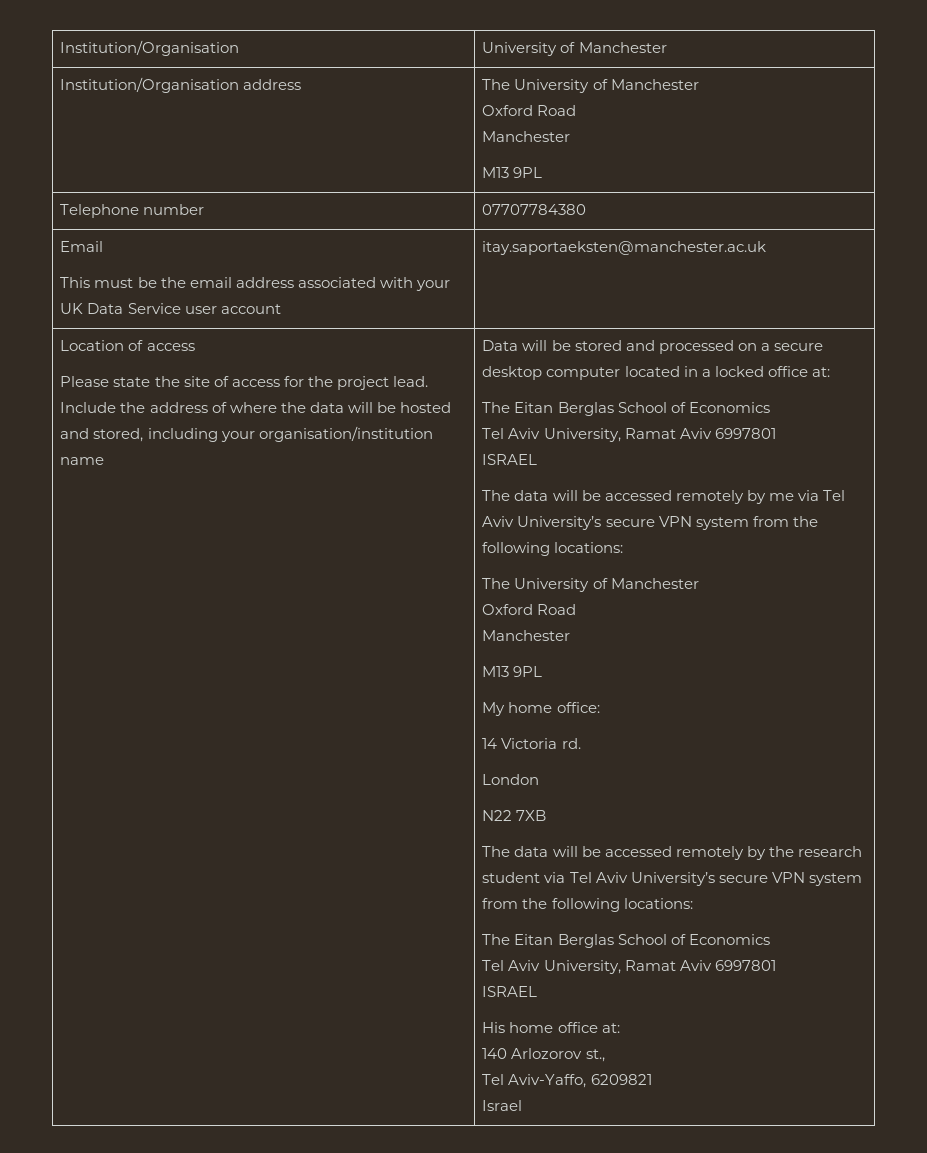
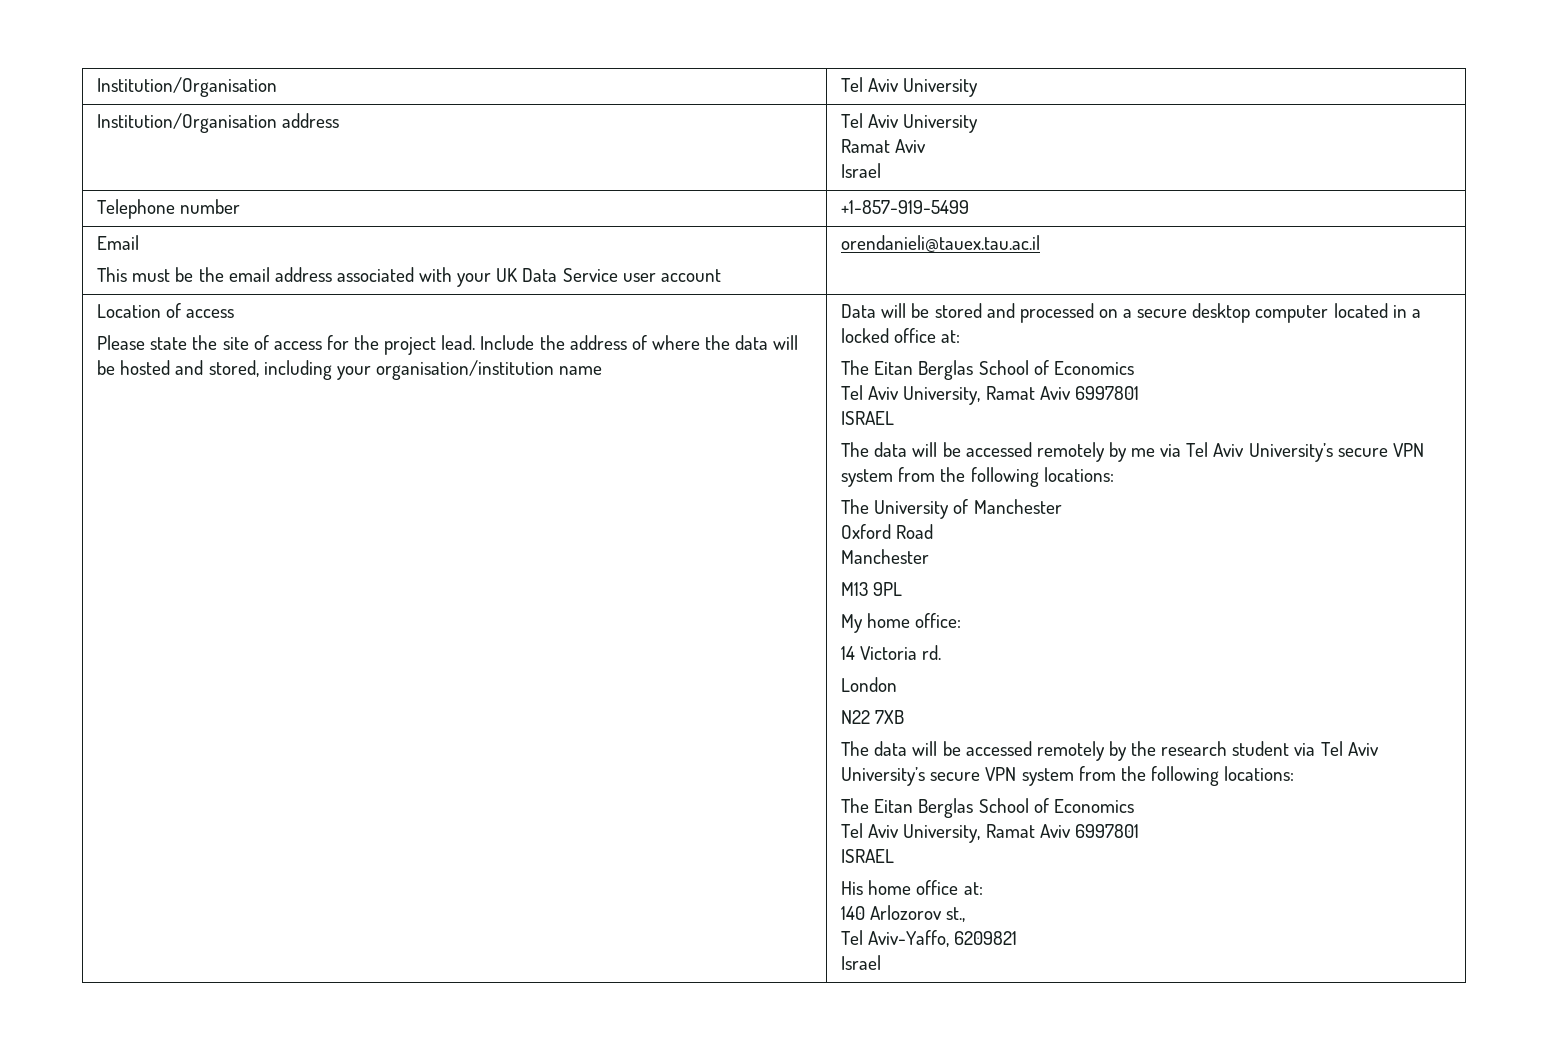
[482,42,667,56] University of Manchester -> [841,77,979,97] Tel Aviv University
[482,79,699,93] [482,105,577,116] [482,131,571,142] [482,167,543,178] The University of Manchester // Oxford Road // Manchester // M13 9PL -> [841,113,979,133] [841,139,927,153] [841,163,882,178] Tel Aviv University // Ramat Aviv // Israel
[482,204,587,215] 07707784380 -> [841,200,970,214] +1-857-919-5499
[482,241,767,255] itay.saportaeksten@manchester.ac.uk -> [841,235,1041,252] orendanieli@tauex.tau.ac.il

